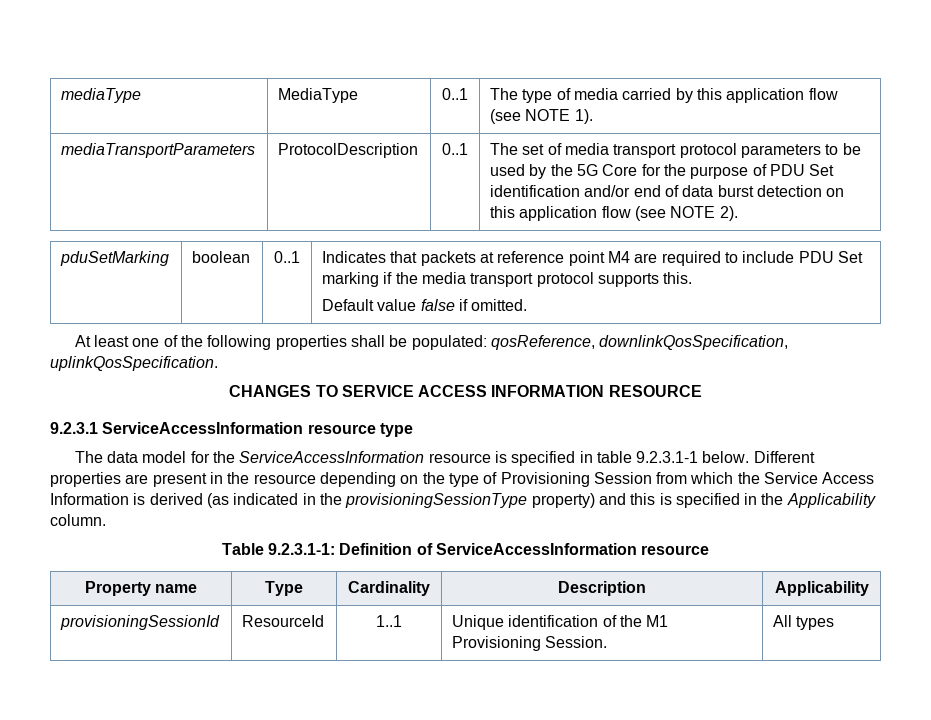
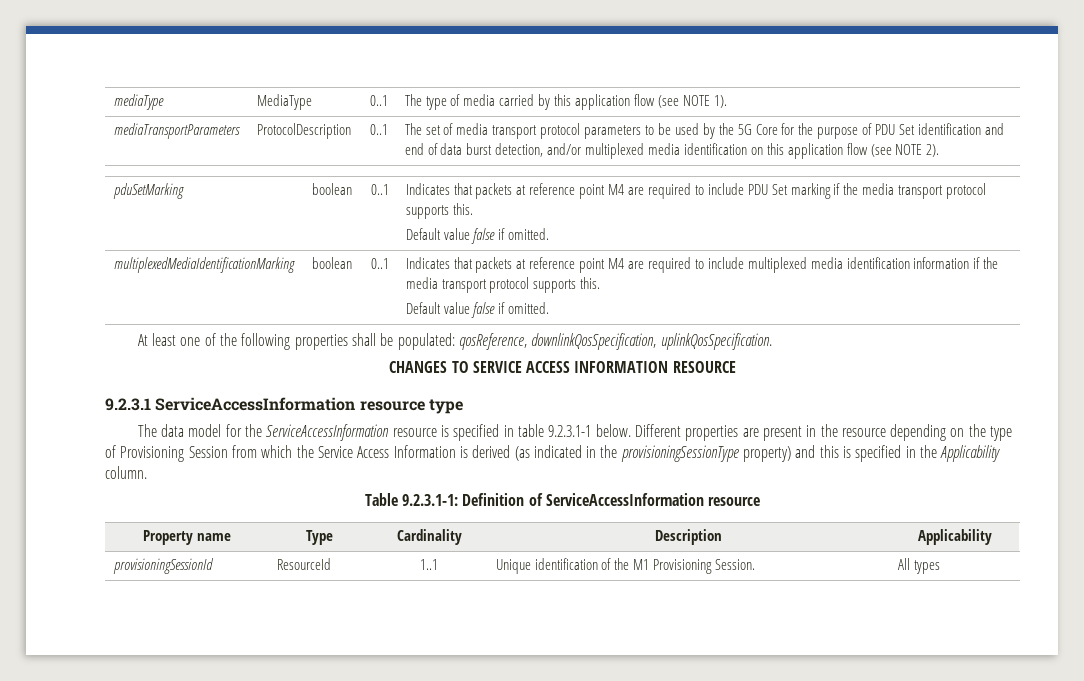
[584,185,631,197] and/or -> [984,123,1004,135] and
[756,185,822,197] detection -> [495,143,747,159] detection, and/or multiplexed media identification
(528, 305) none -> [113,257,296,273] [311,257,352,269] [370,258,389,269] [405,257,999,273] [405,277,601,293] [405,302,550,318] // multiplexedMediaIdentificationMarking | boolean | 0..1 | Indicates that packets at reference point M4 are required to include multiplexed media identification information if the media transport protocol supports this. // Default value false if omitted.

